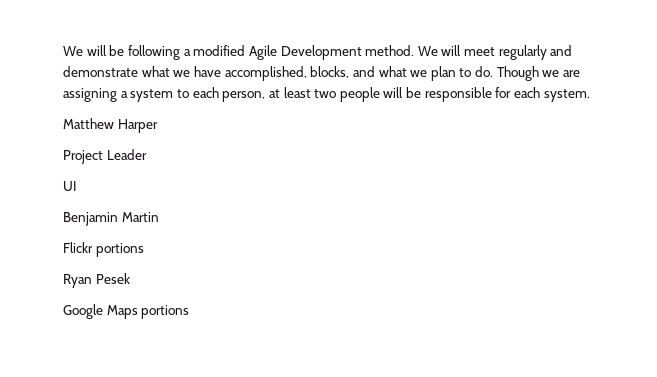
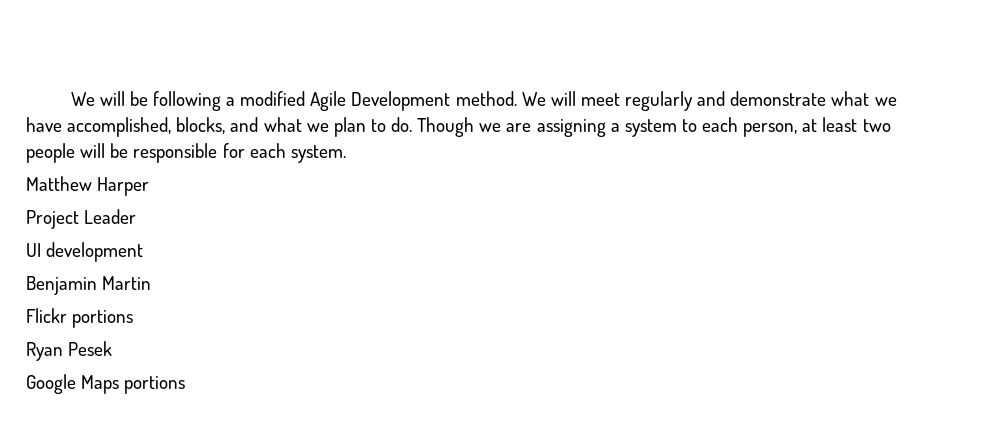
(76, 186) none -> [46,242,144,262] development

